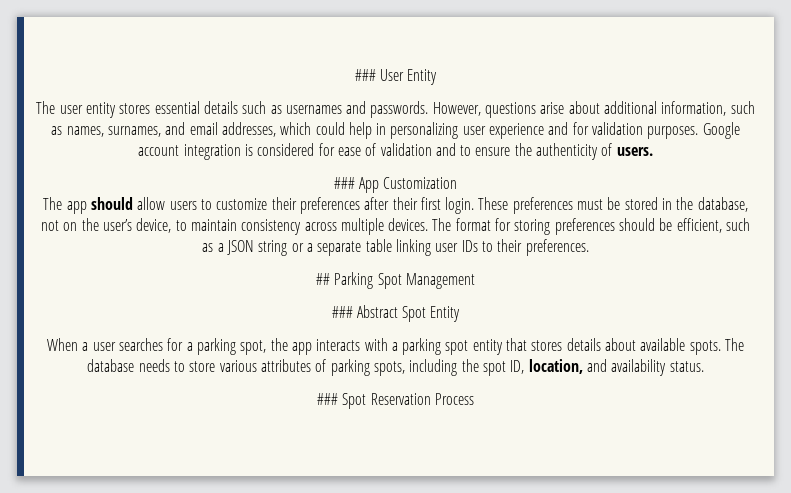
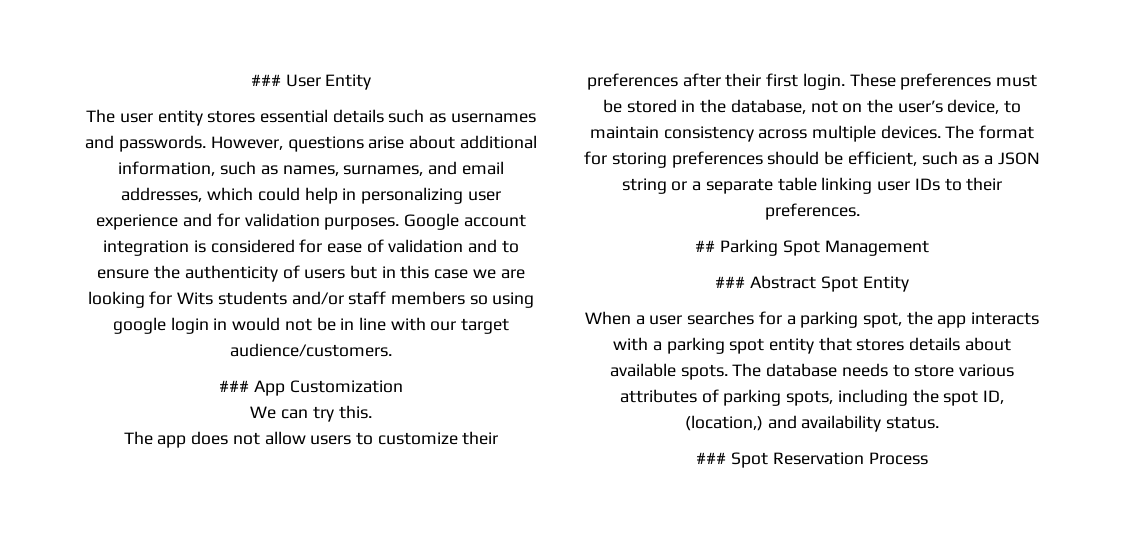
[616,147,653,156] users. -> [304,265,525,279] [87,291,535,308] [112,317,510,334] [230,343,392,357] users but in this case we are looking for Wits students and/or staff members so using google login in would not be in line with our target audience/customers.
(458, 183) none -> [250,405,372,422] // We can try this.
[90,197,133,210] should -> [191,431,260,445] does not
[528,359,583,374] location, -> [684,415,763,431] (location,)

